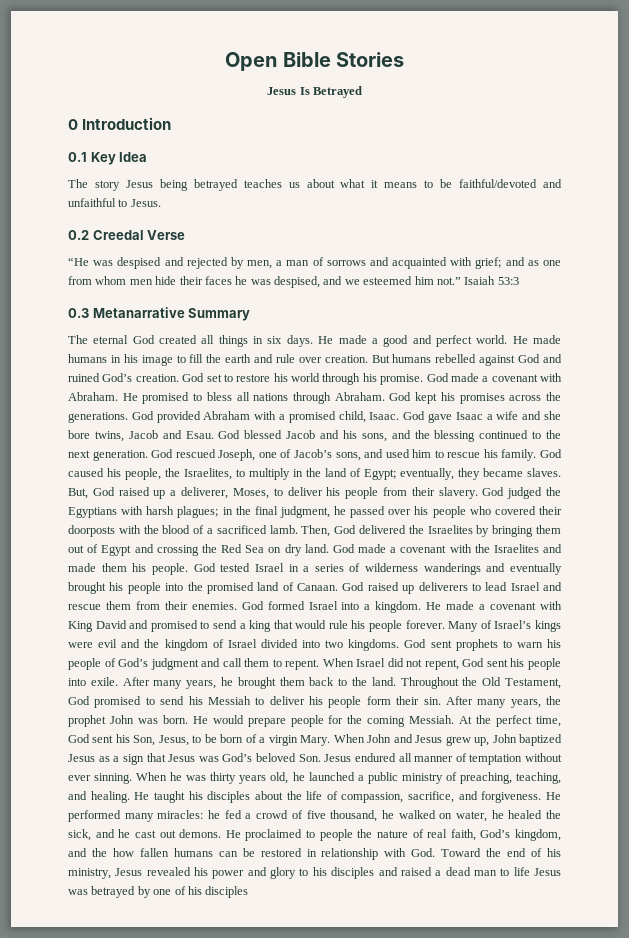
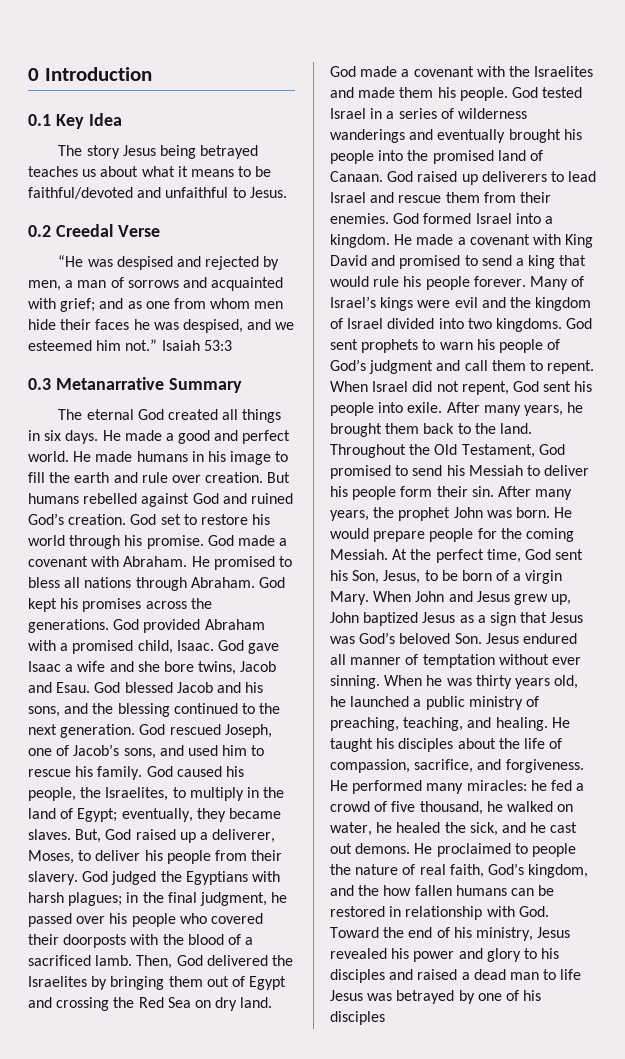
[225,52,404,71] [267,86,362,98] Open Bible Stories // Jesus Is Betrayed // -> (28, 74) none

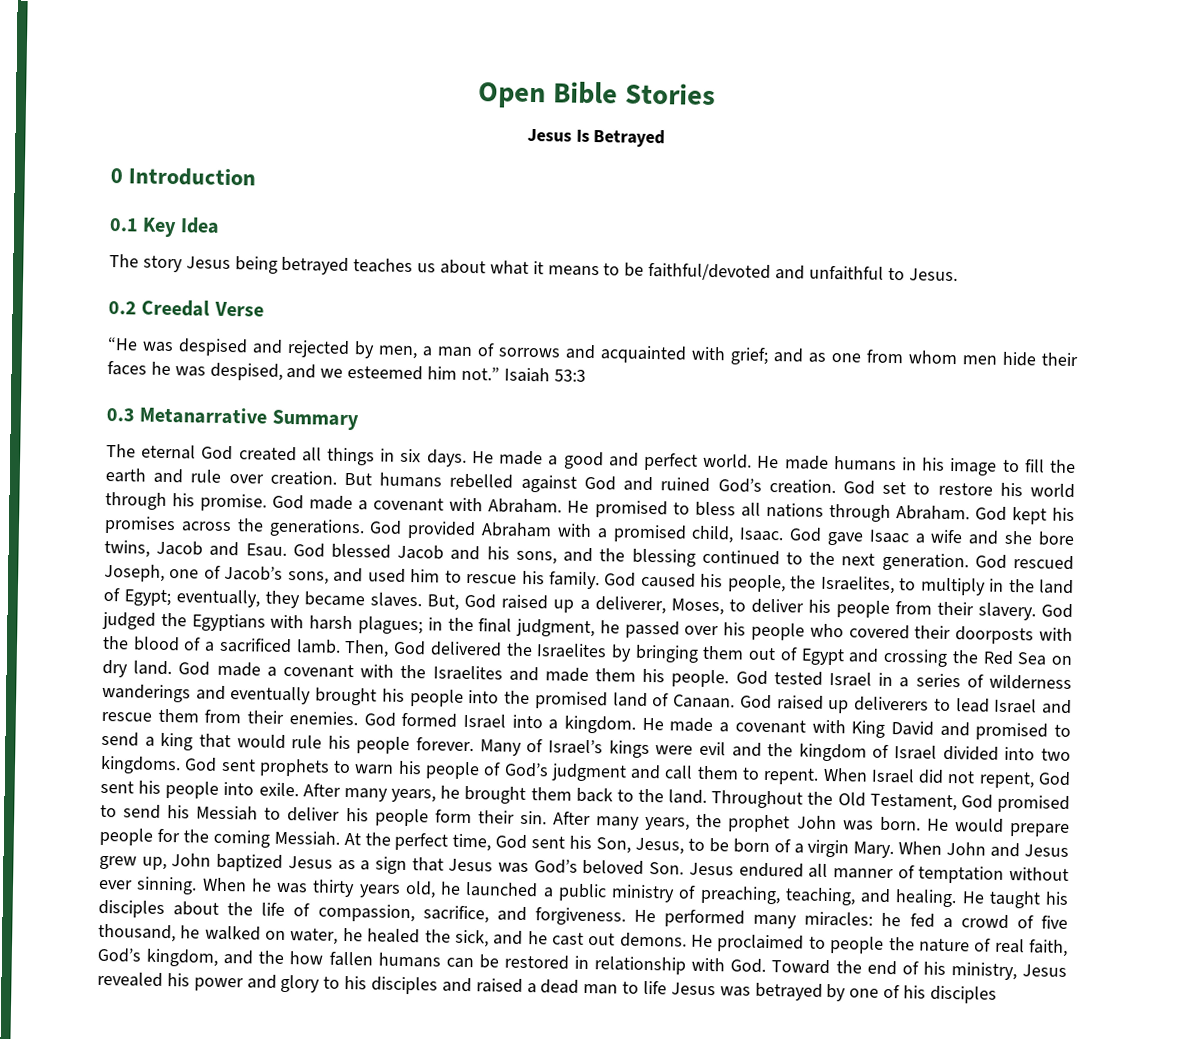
(28, 74) none -> [477,81,716,109] [526,128,666,148] Open Bible Stories // Jesus Is Betrayed //

